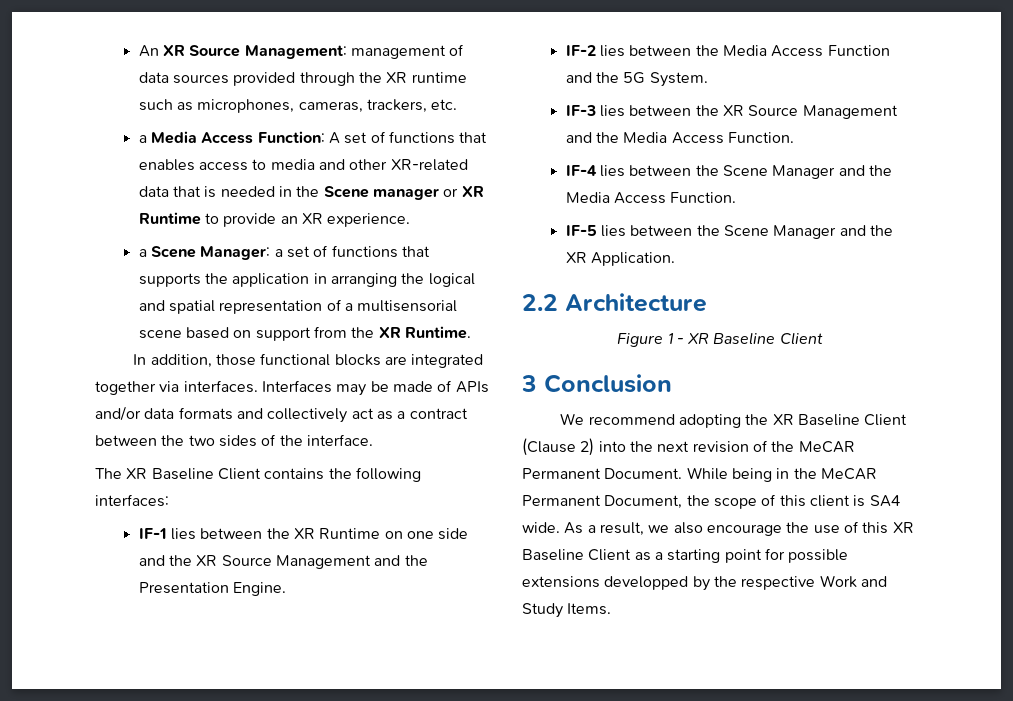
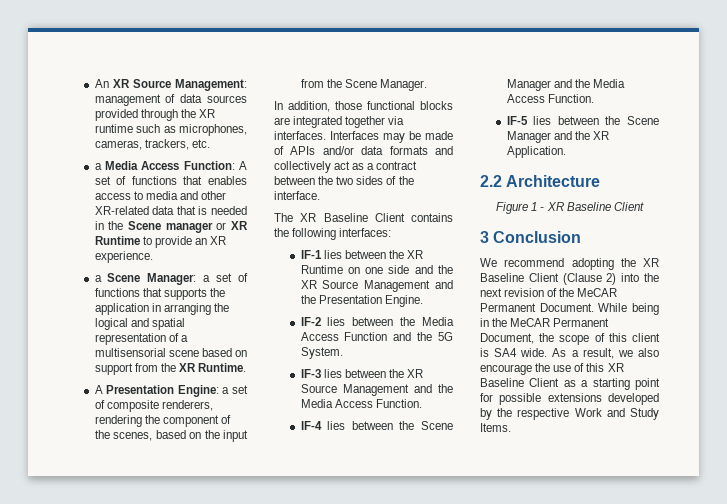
(471, 332) none -> [94,385,248,397] [94,400,213,412] [94,415,231,427] [94,430,248,442] [300,79,427,91] // A Presentation Engine: a set of composite renderers, rendering the component of the scenes, based on the input from the Scene Manager.
[604,576,689,590] developped -> [608,393,659,405] developed

